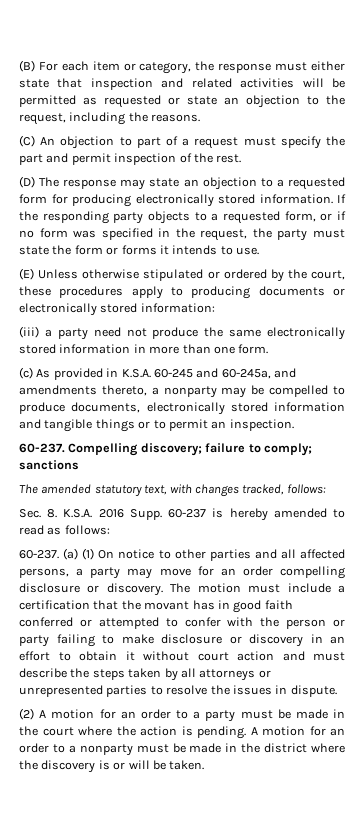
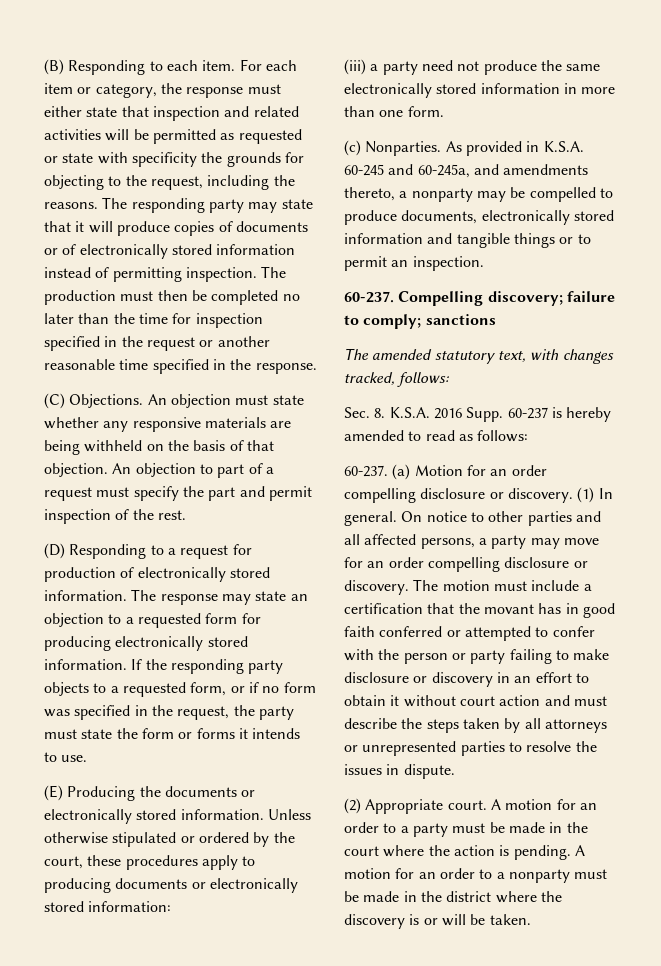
(35, 66) none -> [68,60,236,75] Responding to each item.
[224,95,300,108] an objection -> [97,152,304,167] [44,175,104,190] with specificity the grounds for objecting
[19,135,35,147] // (C) -> [102,197,313,213] [44,221,308,236] [44,244,296,259] [44,266,287,282] [44,290,300,305] [44,313,263,328] [44,336,270,351] [44,359,317,374] [44,393,304,409] [44,417,292,432] [44,440,274,455] [44,463,108,477] The responding party may state that it will produce copies of documents or of electronically stored information instead of permitting inspection. The production must then be completed no later than the time for inspection specified in the request or another reasonable time specified in the response. // (C) Objections. An objection must state whether any responsive materials are being withheld on the basis of that objection.
(35, 182) none -> [69,544,252,559] [44,567,270,582] [44,590,127,601] Responding to a request for production of electronically stored information.
(34, 274) none -> [67,786,256,801] [44,809,264,824] Producing the documents or electronically stored information.
(33, 373) none -> [365,141,442,156] Nonparties.
[82,548,95,560] (1) -> [414,465,547,476] [344,487,613,503] [344,511,397,526] Motion for an order compelling disclosure or discovery. (1) In general.
(34, 714) none -> [365,799,487,814] Appropriate court.

